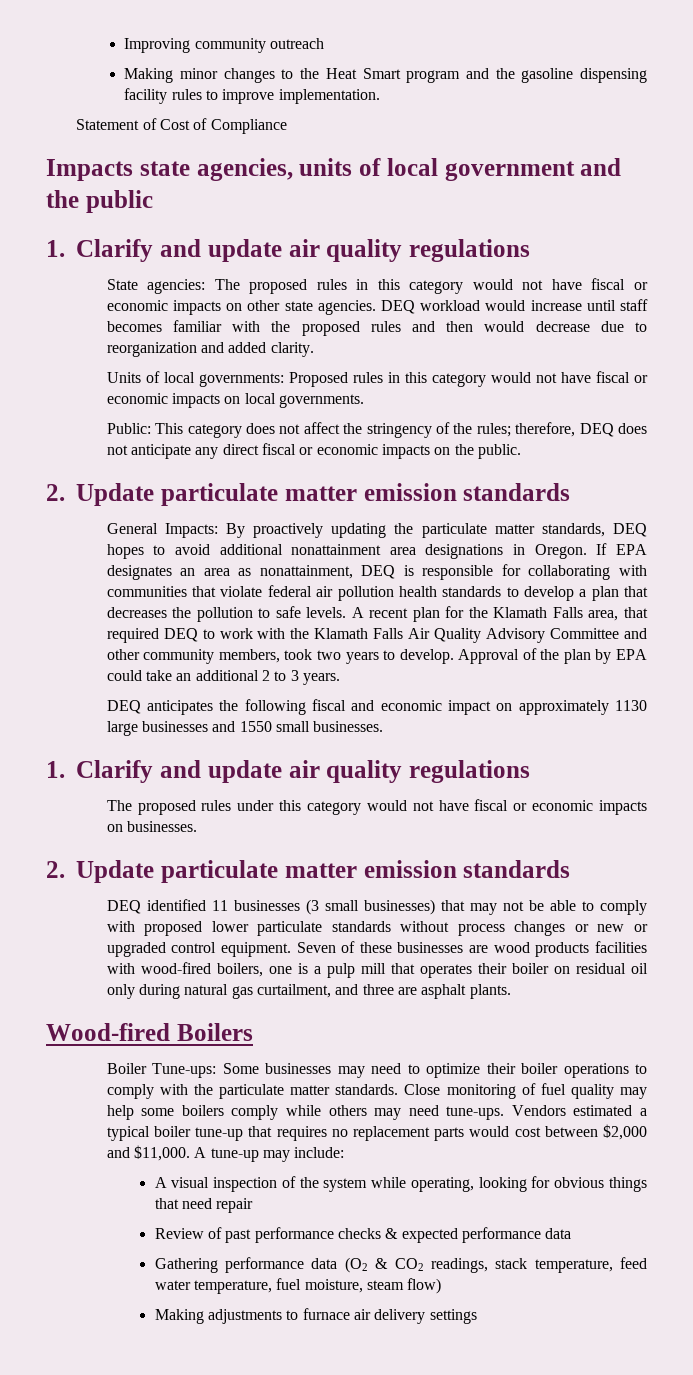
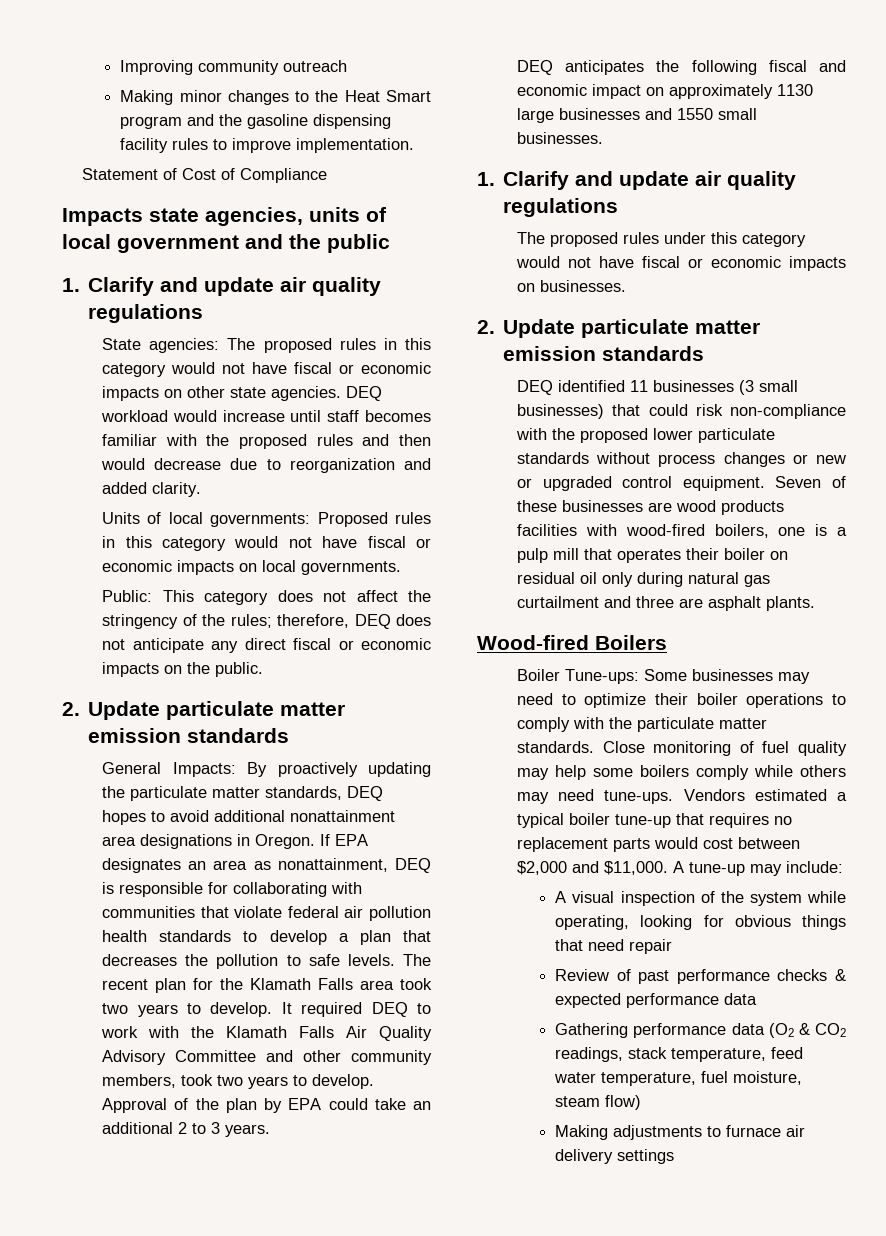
[351,607,364,618] A -> [403,954,432,966] The
[588,607,648,621] area, that -> [360,978,432,990] [102,1002,292,1017] area took two years to develop. It
[469,900,647,915] [106,921,135,932] may not be able to comply with -> [648,404,846,419] [516,428,576,440] could risk non-compliance with the
[256,984,331,998] curtailment, -> [517,596,600,608] curtailment

